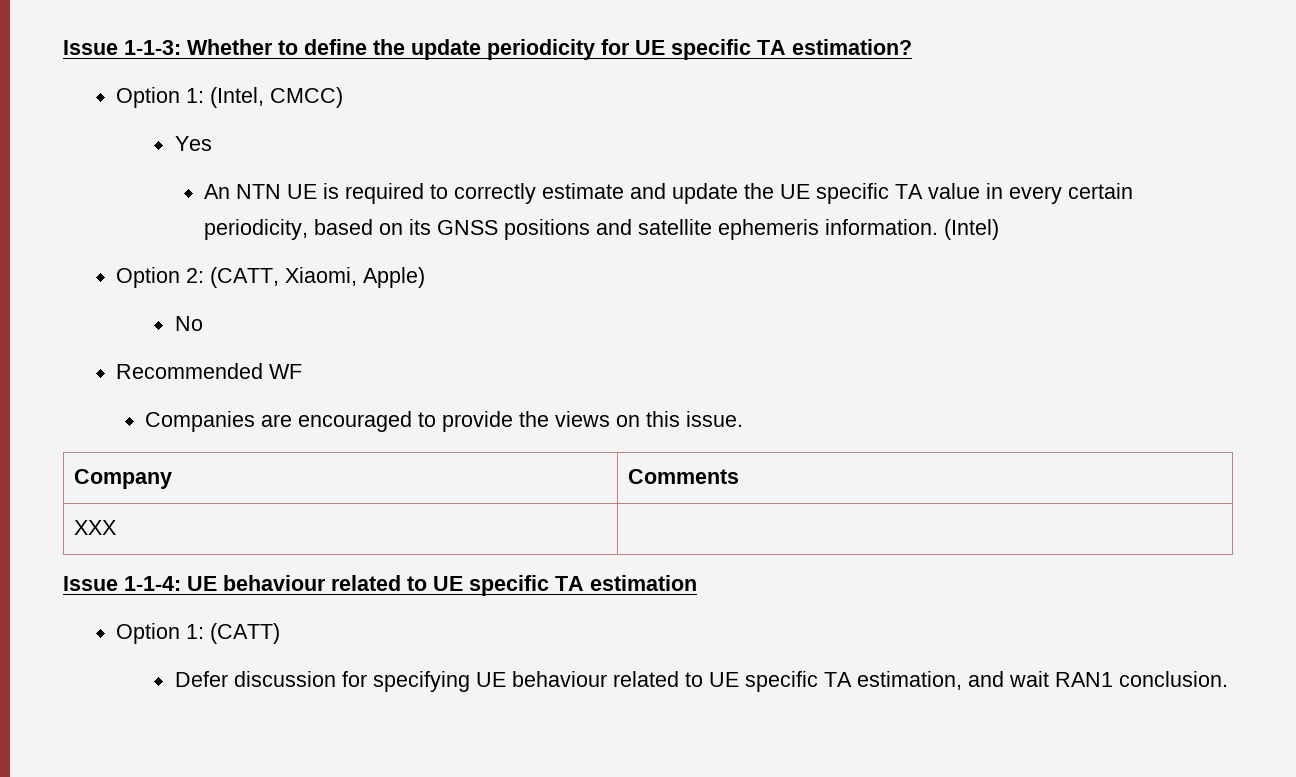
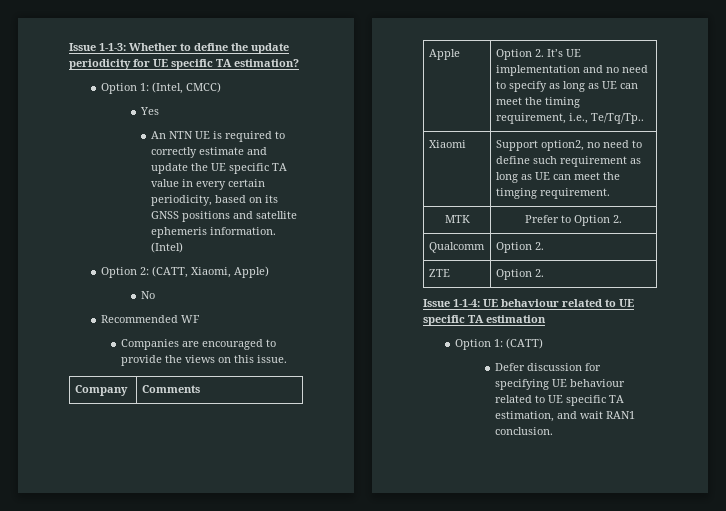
[73,520,116,535] XXX | -> [428,49,460,60] [495,49,581,60] [495,65,648,76] [495,81,638,92] [495,97,580,108] [495,113,644,124] [428,140,466,148] [495,140,642,151] [495,156,641,167] [495,172,620,183] [495,188,610,199] [444,215,470,223] [525,215,622,226] [428,242,485,253] [495,242,544,253] [428,269,450,277] [495,269,544,280] Apple | Option 2. It’s UE implementation and no need to specify as long as UE can meet the timing requirement, i.e., Te/Tq/Tp.. // Xiaomi | Support option2, no need to define such requirement as long as UE can meet the timging requirement. // MTK | Prefer to Option 2. // Qualcomm | Option 2. // ZTE | Option 2.

